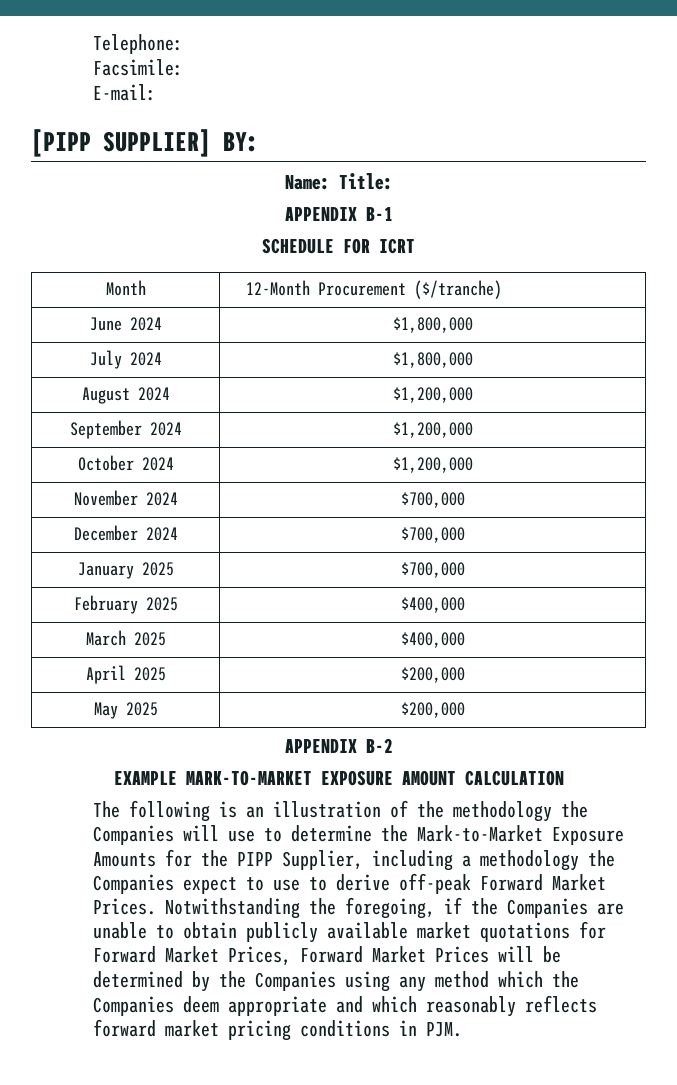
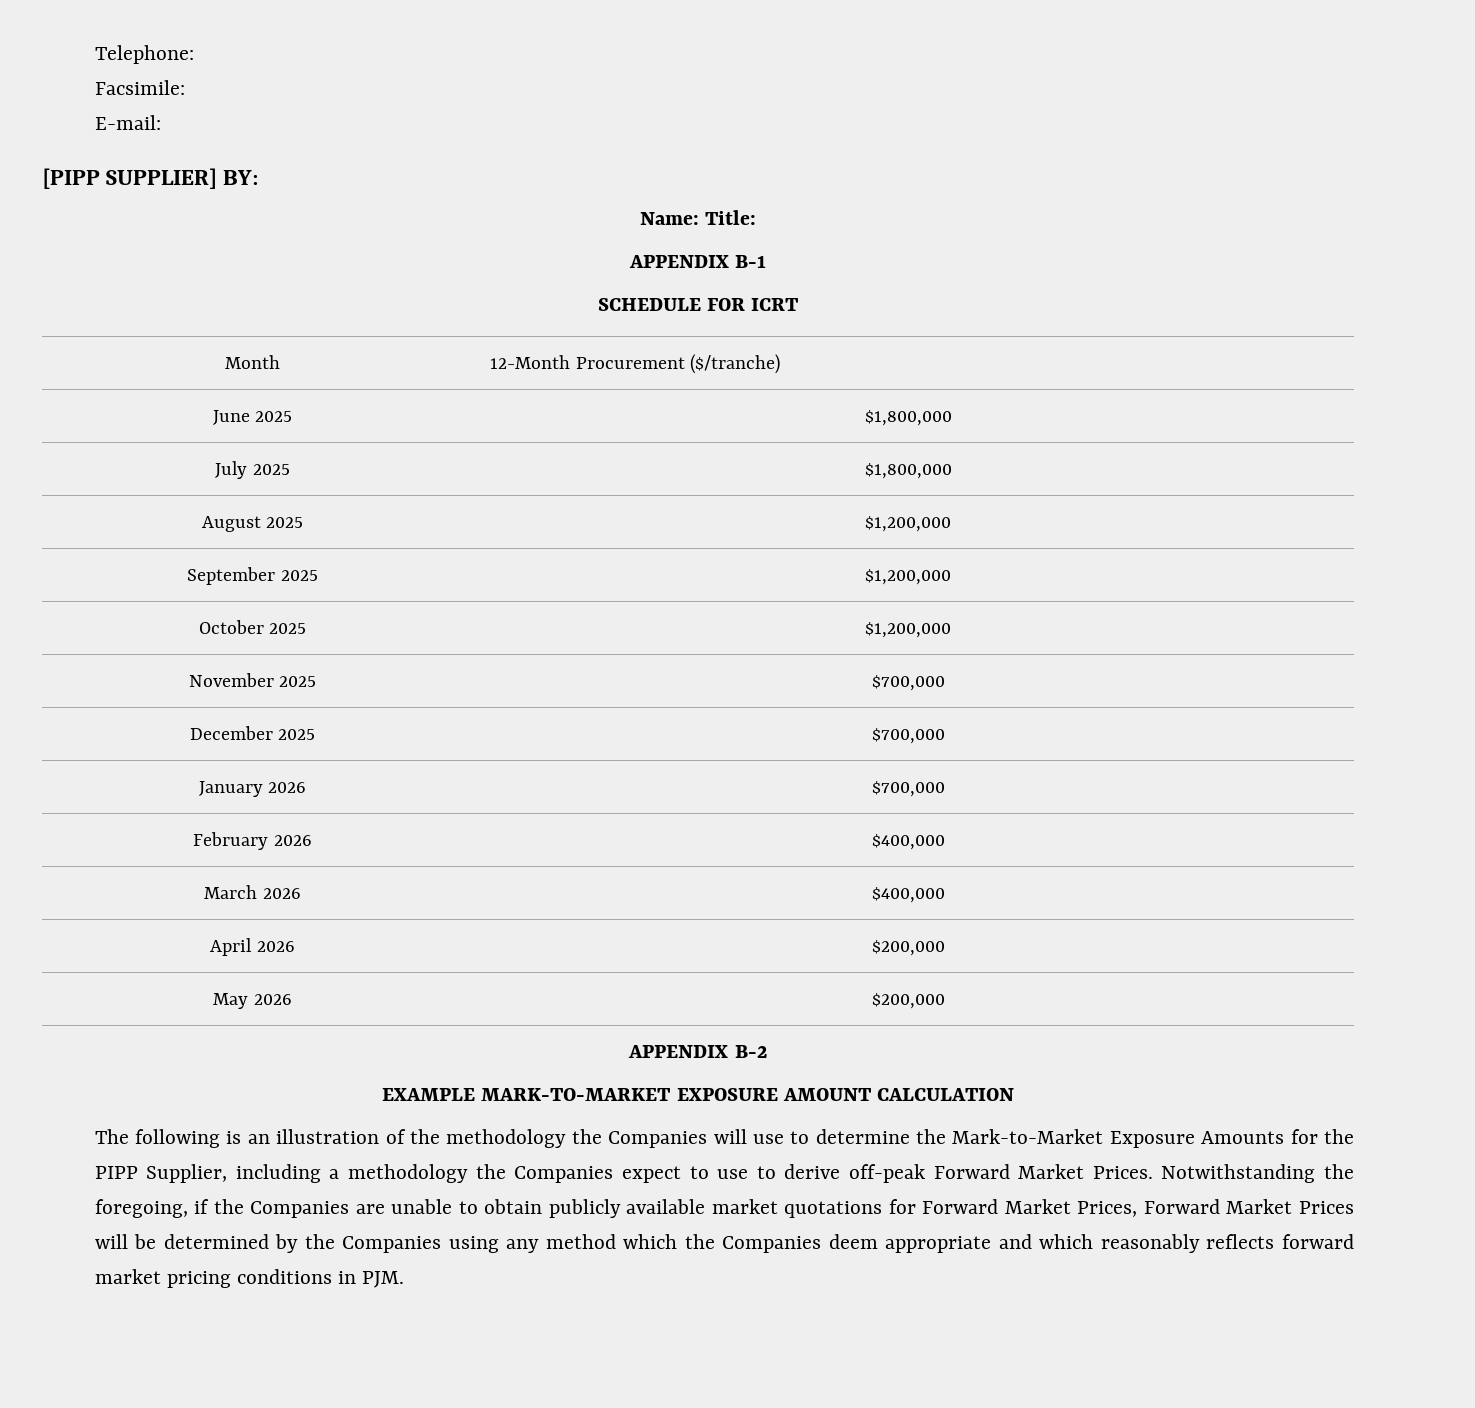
[129,317,162,331] 2024 -> [255,411,293,422] 2025
[129,352,162,366] 2024 -> [252,464,290,475] 2025
[137,387,170,401] 2024 -> [266,517,304,528] 2025
[149,422,182,436] 2024 -> [280,570,318,581] 2025
[141,457,174,471] 2024 -> [269,623,307,634] 2025
[145,492,178,506] 2024 -> [279,676,317,687] 2025
[145,527,178,541] 2024 -> [278,729,316,740] 2025
[141,562,174,576] 2025 -> [268,782,307,793] 2026
[145,597,178,611] 2025 -> [273,835,312,846] 2026
[133,632,166,646] 2025 -> [262,888,301,899] 2026
[133,667,166,681] 2025 -> [256,941,295,952] 2026
[125,702,158,716] 2025 -> [253,994,292,1005] 2026

